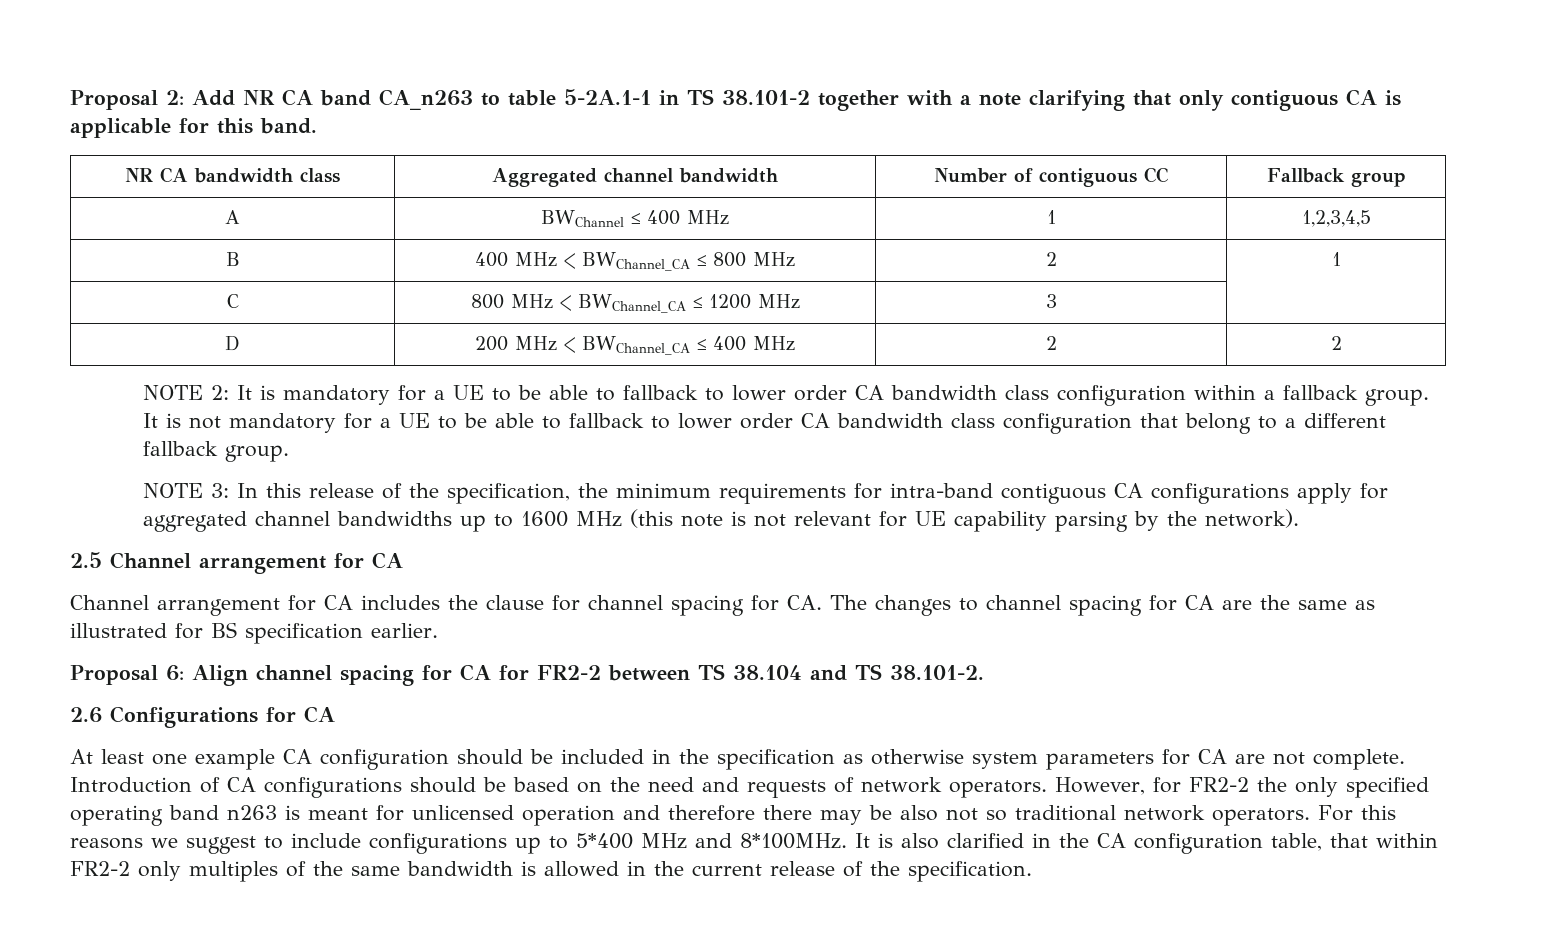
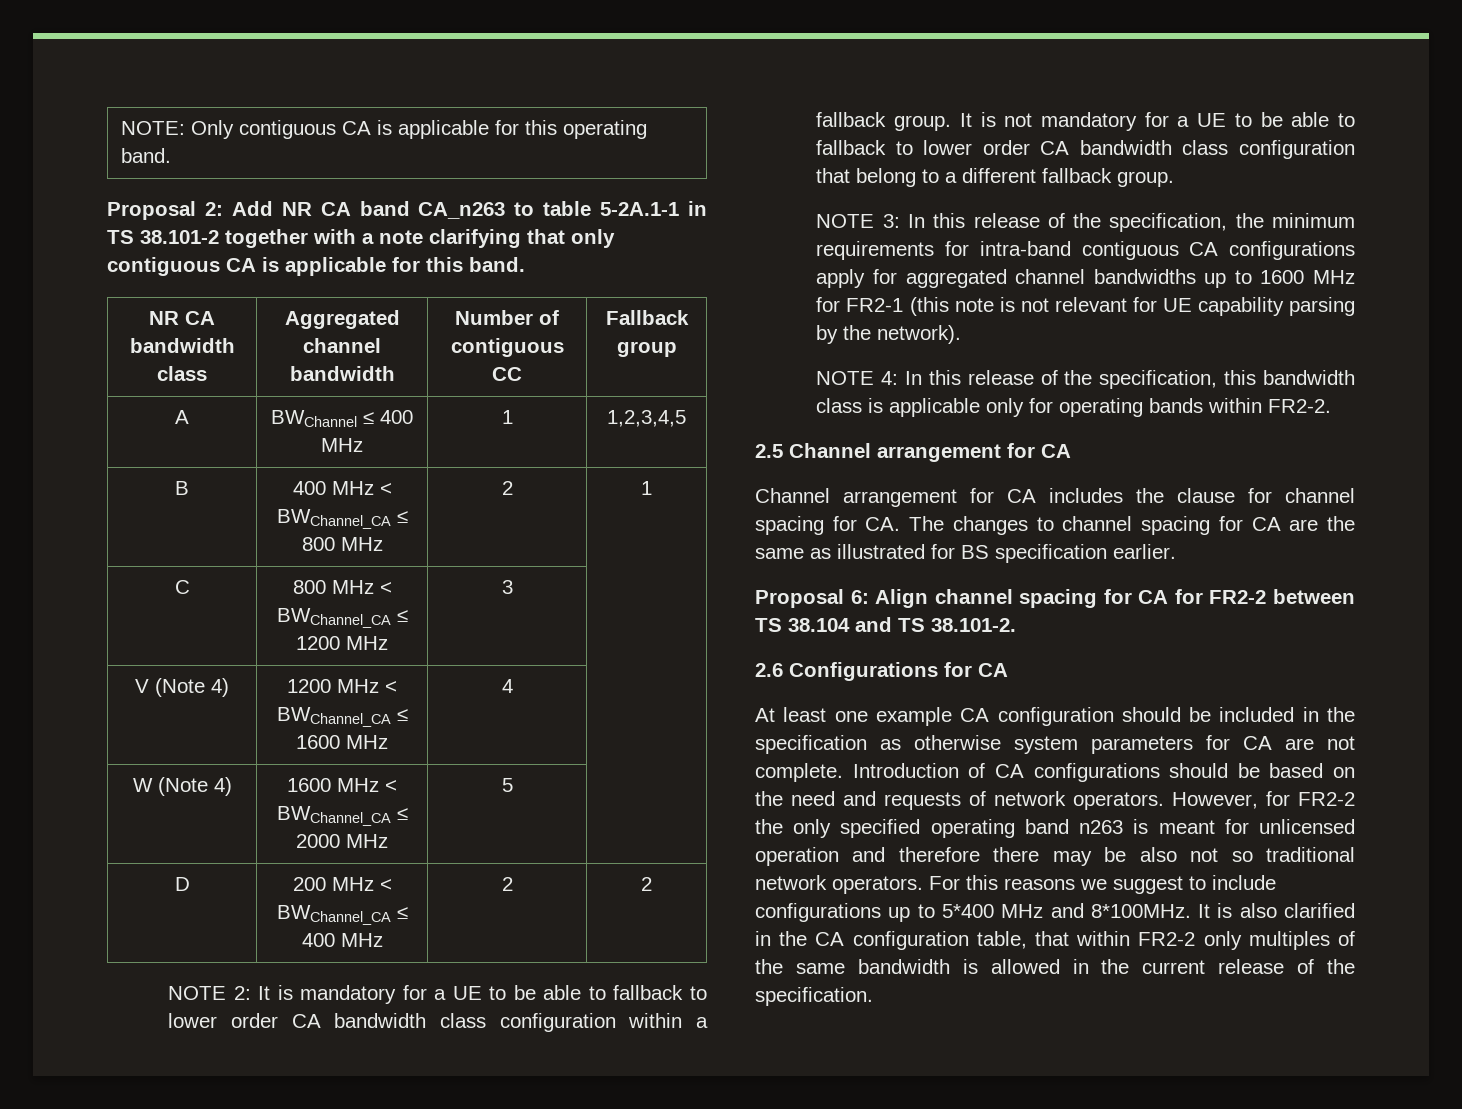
(70, 100) none -> [121,120,648,139] [121,148,172,163] NOTE: Only contiguous CA is applicable for this operating band. //
(1057, 301) none -> [135,678,229,697] [287,679,397,693] [276,707,408,727] [296,735,388,749] [501,679,513,693] [132,777,232,796] [287,778,397,792] [276,806,408,826] [296,834,388,848] [501,778,513,792] // V (Note 4) | 1200 MHz < BWChannel_CA ≤ 1600 MHz | 4 | // W (Note 4) | 1600 MHz < BWChannel_CA ≤ 2000 MHz | 5 |
(623, 519) none -> [816,297,904,312] for FR2-1
(1300, 518) none -> [816,370,1355,389] [816,398,1332,417] // NOTE 4: In this release of the specification, this bandwidth class is applicable only for operating bands within FR2-2.

